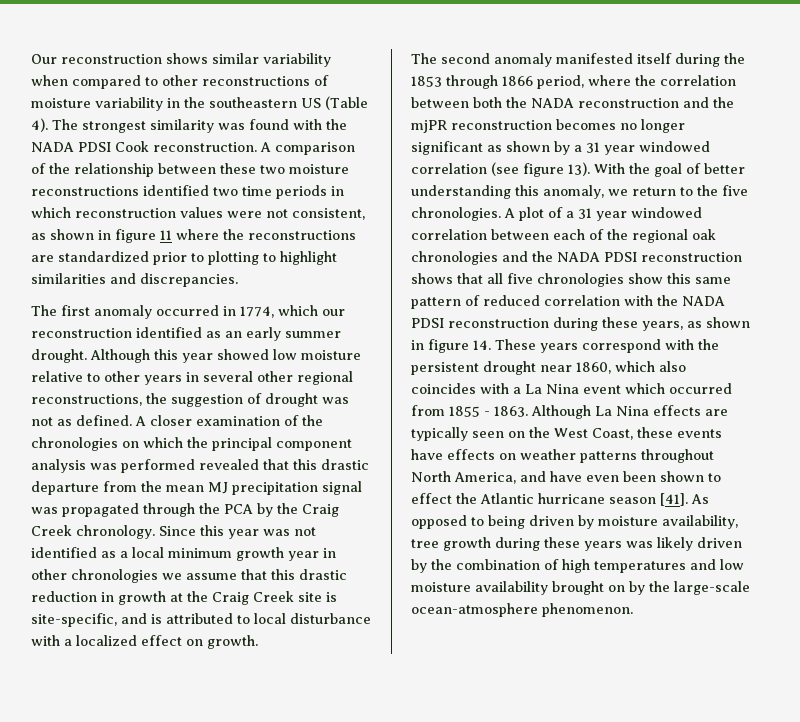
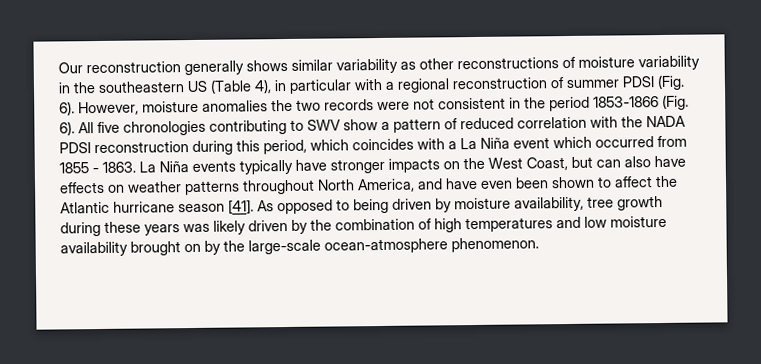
(162, 59) none -> [184,60,244,76] generally
[31,75,158,89] when compared to -> [400,61,416,70] as
[31,118,347,133] [31,141,355,155] [31,163,349,177] [31,185,344,199] [31,207,365,220] [31,229,356,243] [31,251,337,265] [31,273,238,287] [31,305,345,319] [31,327,341,341] [31,349,361,363] [31,371,353,385] [31,393,349,407] [31,415,323,426] [31,437,352,451] [31,459,369,473] [31,481,362,495] [31,503,339,517] [31,525,316,539] [31,547,336,561] [31,569,347,583] [31,591,337,605] [31,613,371,627] [31,635,258,649] [411,53,745,67] [411,75,736,89] [411,97,734,108] [411,119,685,133] [411,141,710,155] [411,162,745,177] [411,185,748,199] [411,207,702,221] [411,229,716,243] [411,251,742,265] [411,273,731,287] 4). The strongest similarity was found with the NADA PDSI Cook reconstruction. A comparison of the relationship between these two moisture reconstructions identified two time periods in which reconstruction values were not consistent, as shown in figure 11 where the reconstructions are standardized prior to plotting to highlight similarities and discrepancies. // The first anomaly occurred in 1774, which our reconstruction identified as an early summer drought. Although this year showed low moisture relative to other years in several other regional reconstructions, the suggestion of drought was not as defined. A closer examination of the chronologies on which the principal component analysis was performed revealed that this drastic departure from the mean MJ precipitation signal was propagated through the PCA by the Craig Creek chronology. Since this year was not identified as a local minimum growth year in other chronologies we assume that this drastic reduction in growth at the Craig Creek site is site-specific, and is attributed to local disturbance with a localized effect on growth. // The second anomaly manifested itself during the 1853 through 1866 period, where the correlation between both the NADA reconstruction and the mjPR reconstruction becomes no longer significant as shown by a 31 year windowed correlation (see figure 13). With the goal of better understanding this anomaly, we return to the five chronologies. A plot of a 31 year windowed correlation between each of the regional oak chronologies and the NADA PDSI reconstruction shows that all five chronologies show this same -> [254,74,685,94] [59,94,689,116] [59,119,390,136] 4), in particular with a regional reconstruction of summer PDSI (Fig. 6). However, moisture anomalies the two records were not consistent in the period 1853-1866 (Fig. 6). All five chronologies contributing to SWV show a
[602,317,750,331] [411,339,719,353] [411,361,686,375] these years, as shown in figure 14. These years correspond with the persistent drought near 1860, which also -> [236,139,349,155] this period, which
[546,384,579,394] Nina -> [480,137,510,149] Niña
[531,405,728,419] [411,427,504,441] Although La Nina effects are typically seen -> [139,158,440,175] La Niña events typically have stronger impacts
[637,427,722,438] these events -> [571,156,651,168] but can also
[411,493,452,504] effect -> [614,176,653,188] affect

